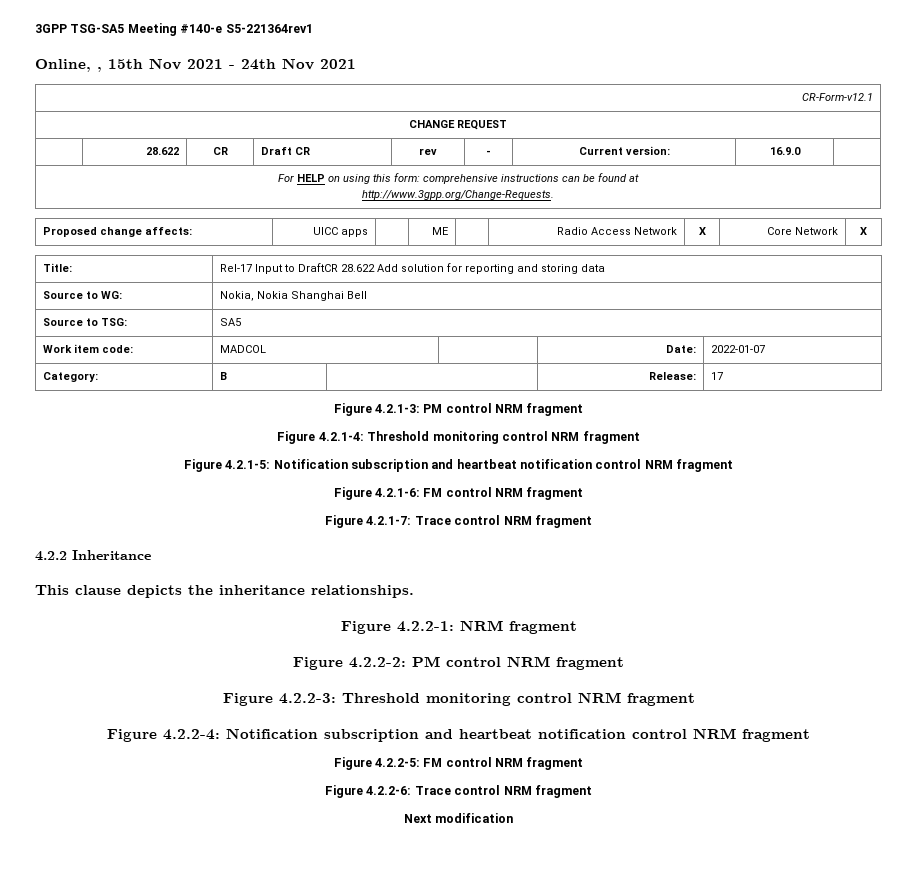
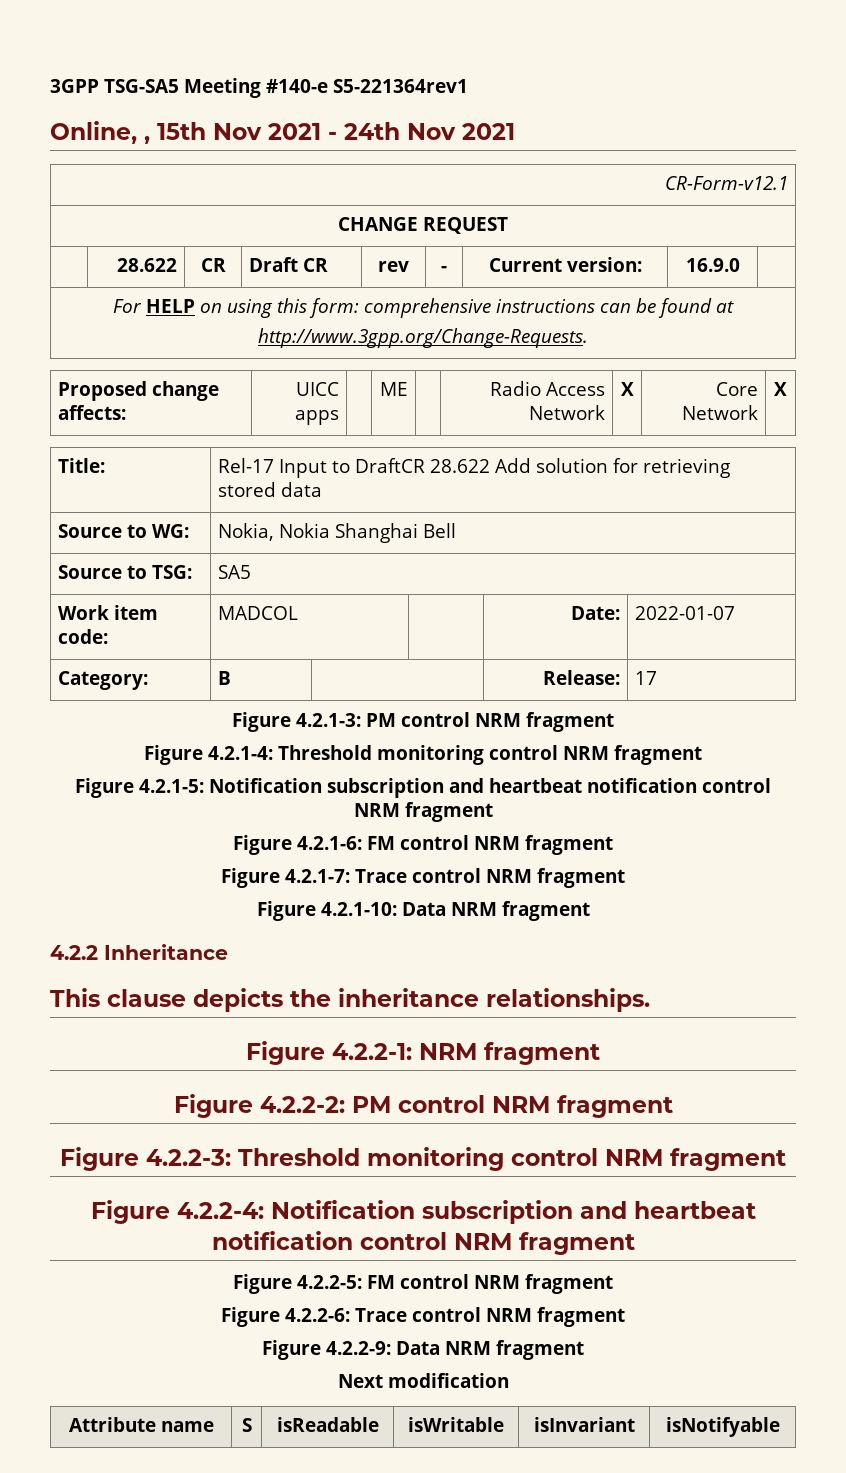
[465,264,579,274] reporting and storing -> [642,458,730,478] [217,482,276,497] retrieving stored
(592, 521) none -> [256,901,590,921] // Figure 4.2.1-10: Data NRM fragment
[403,813,514,823] Next modification -> [262,1340,584,1360] [337,1373,509,1388] [68,1417,214,1432] [241,1418,252,1432] [276,1417,379,1432] [408,1417,504,1432] [533,1417,635,1432] [665,1417,780,1437] Figure 4.2.2-9: Data NRM fragment // Next modification // Attribute name | S | isReadable | isWritable | isInvariant | isNotifyable

